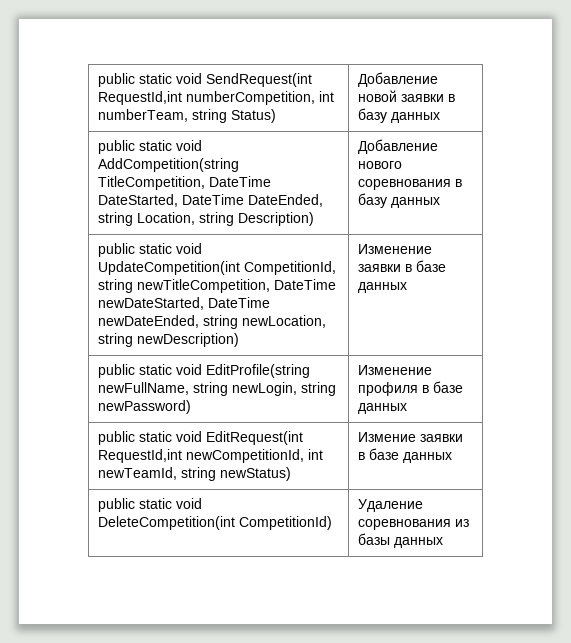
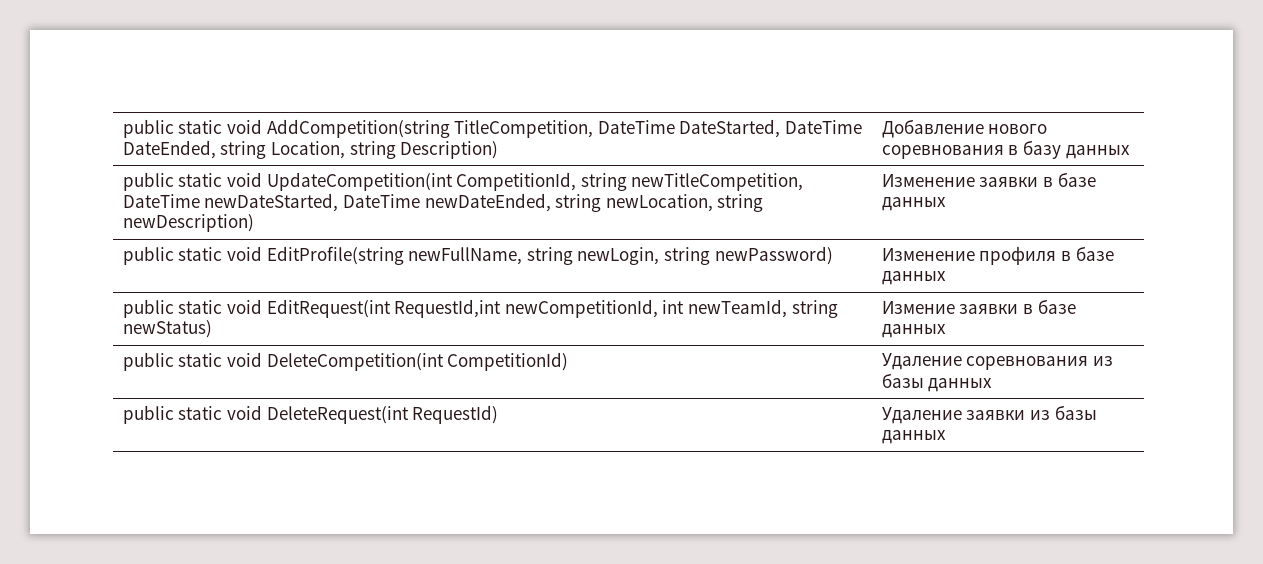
[98,73,313,87] [98,91,335,105] [98,109,277,123] [358,72,439,87] [358,90,456,102] [358,108,441,123] [98,140,203,154] public static void SendRequest(int RequestId,int numberCompetition, int numberTeam, string Status) | Добавление новой заявки в базу данных // public static void -> [122,119,263,138] public static void
(444, 542) none -> [122,405,499,424] [881,405,1097,424] [881,430,946,444] // public static void DeleteRequest(int RequestId) | Удаление заявки из базы данных

